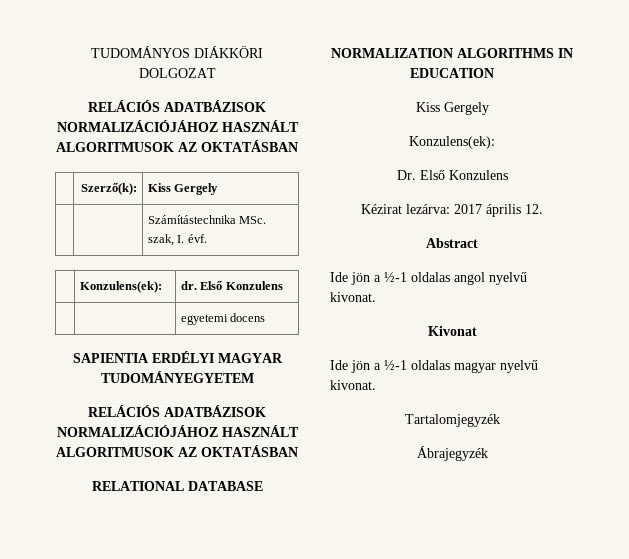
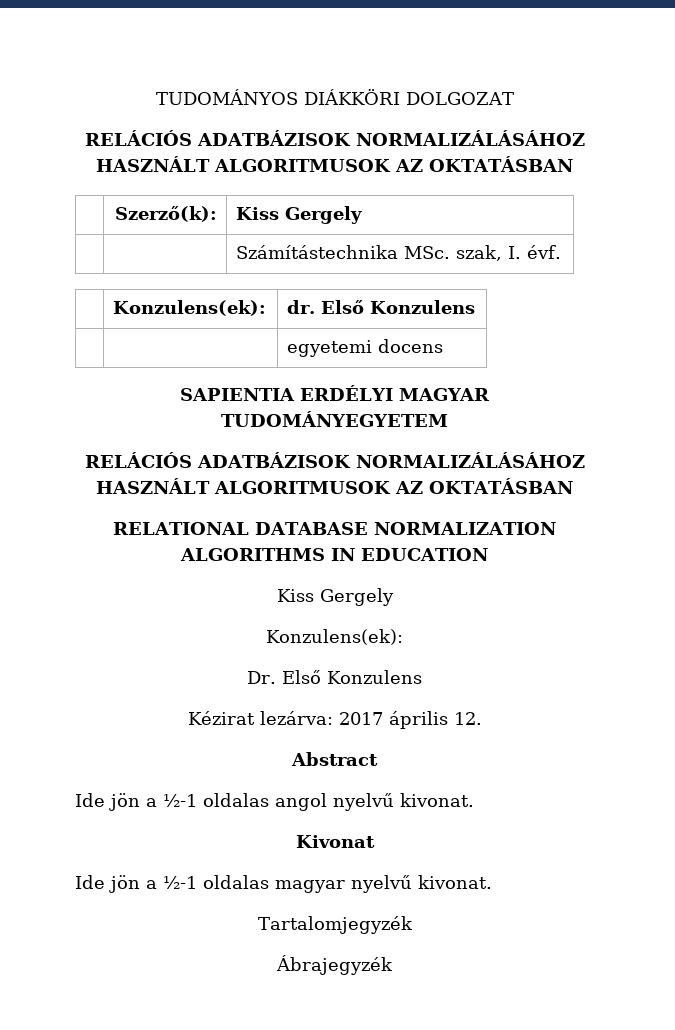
[56,120,218,132] NORMALIZÁCIÓJÁHOZ -> [355,130,585,146] NORMALIZÁLÁSÁHOZ
[56,425,218,437] NORMALIZÁCIÓJÁHOZ -> [355,452,585,468] NORMALIZÁLÁSÁHOZ

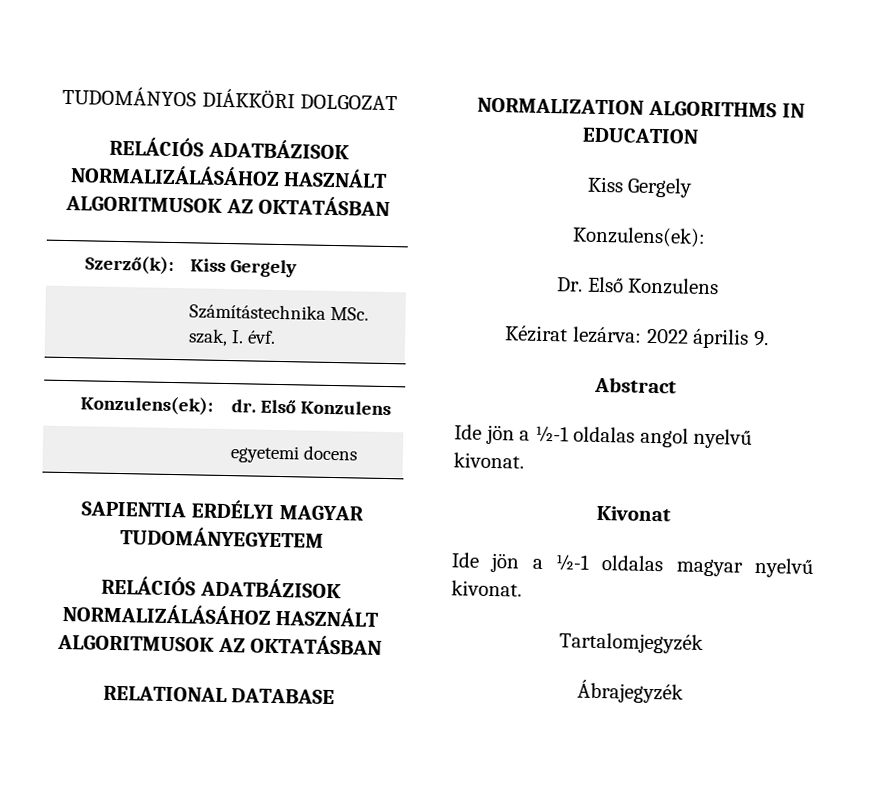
[338,711,482,729] 2017 április 12. -> [646,328,769,349] 2022 április 9.

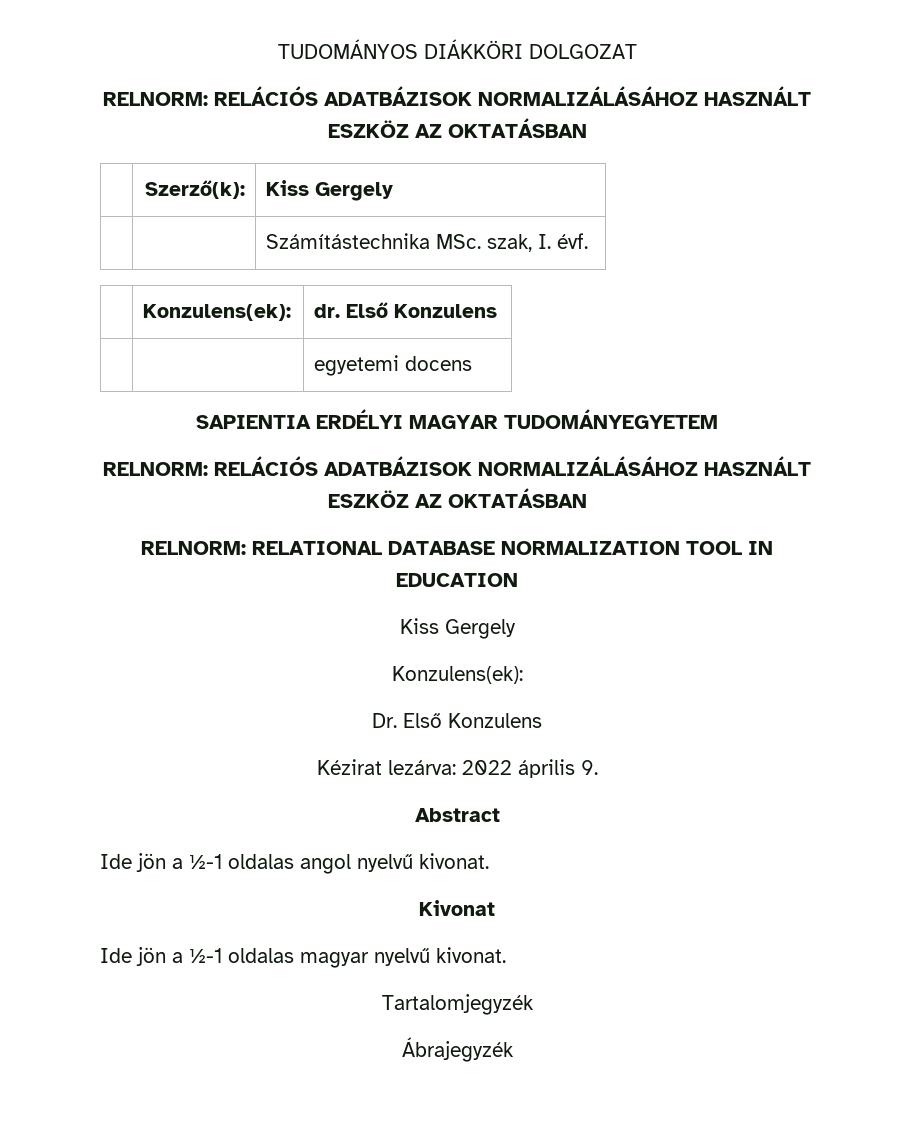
[109,136,350,160] [69,164,389,188] [64,195,223,213] RELÁCIÓS ADATBÁZISOK NORMALIZÁLÁSÁHOZ HASZNÁLT ALGORITMUSOK -> [103,86,811,106] [327,120,409,138] RELNORM: RELÁCIÓS ADATBÁZISOK NORMALIZÁLÁSÁHOZ HASZNÁLT ESZKÖZ
[101,575,342,599] [61,602,380,627] [56,634,383,655] RELÁCIÓS ADATBÁZISOK NORMALIZÁLÁSÁHOZ HASZNÁLT ALGORITMUSOK AZ OKTATÁSBAN // -> [103,456,811,476] [327,488,587,508] [141,541,246,555] RELNORM: RELÁCIÓS ADATBÁZISOK NORMALIZÁLÁSÁHOZ HASZNÁLT ESZKÖZ AZ OKTATÁSBAN // RELNORM:
[648,100,777,118] ALGORITHMS -> [686,541,742,555] TOOL

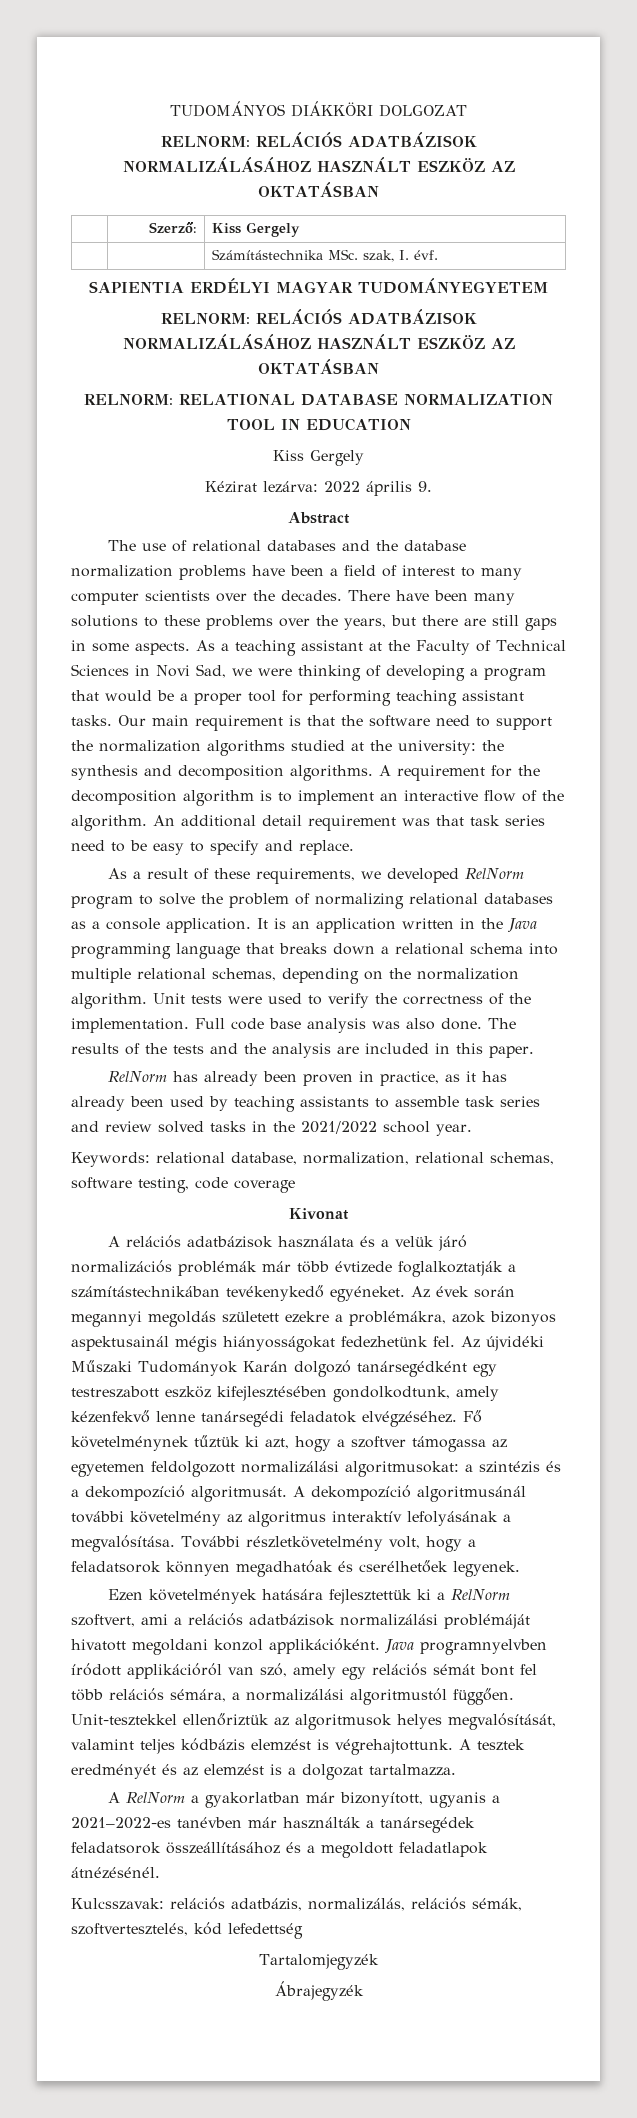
[144,180,245,199] Szerző(k): -> [148,222,197,233] Szerző:
[143,304,292,321] [314,302,498,318] [314,355,473,376] // | Konzulens(ek): | dr. Első Konzulens // | | egyetemi docens -> (439, 255) none
[391,666,523,684] [372,713,542,728] // Konzulens(ek): // Dr. Első Konzulens -> (364, 458) none
[100,853,489,874] [419,900,495,916] [100,947,506,968] Ide jön a ½-1 oldalas angol nyelvű kivonat. // Kivonat // Ide jön a ½-1 oldalas magyar nyelvű kivonat. -> [108,540,467,552] [71,565,522,580] [71,590,515,605] [71,615,557,631] [71,640,566,656] [71,664,546,681] [71,690,524,706] [71,715,552,731] [71,740,504,756] [71,765,540,781] [71,790,564,806] [71,815,545,831] [71,840,354,855] [108,868,525,884] [71,893,553,909] [71,918,537,933] [71,943,558,959] [71,968,519,984] [71,993,531,1009] [71,1018,516,1033] [71,1043,534,1058] [108,1071,508,1086] [71,1096,540,1112] [71,1121,472,1136] [71,1152,554,1167] [71,1177,295,1193] [289,1208,349,1220] [108,1235,468,1251] [71,1260,516,1277] [71,1285,515,1302] [71,1311,556,1327] [71,1336,544,1352] [71,1360,497,1377] [71,1386,499,1402] [71,1410,482,1427] [71,1435,507,1452] [71,1461,561,1477] [71,1485,526,1502] [71,1511,511,1527] [71,1535,476,1552] [71,1560,520,1577] [108,1589,511,1604] [71,1613,530,1629] [71,1638,547,1655] [71,1663,537,1680] [71,1688,514,1705] [71,1713,556,1730] [71,1738,525,1755] [71,1764,456,1780] [108,1792,501,1808] [71,1817,475,1833] [71,1842,488,1858] [71,1867,160,1879] [71,1897,522,1911] [71,1922,303,1939] The use of relational databases and the database normalization problems have been a field of interest to many computer scientists over the decades. There have been many solutions to these problems over the years, but there are still gaps in some aspects. As a teaching assistant at the Faculty of Technical Sciences in Novi Sad, we were thinking of developing a program that would be a proper tool for performing teaching assistant tasks. Our main requirement is that the software need to support the normalization algorithms studied at the university: the synthesis and decomposition algorithms. A requirement for the decomposition algorithm is to implement an interactive flow of the algorithm. An additional detail requirement was that task series need to be easy to specify and replace. // As a result of these requirements, we developed RelNorm program to solve the problem of normalizing relational databases as a console application. It is an application written in the Java programming language that breaks down a relational schema into multiple relational schemas, depending on the normalization algorithm. Unit tests were used to verify the correctness of the implementation. Full code base analysis was also done. The results of the tests and the analysis are included in this paper. // RelNorm has already been proven in practice, as it has already been used by teaching assistants to assemble task series and review solved tasks in the 2021/2022 school year. // Keywords: relational database, normalization, relational schemas, software testing, code coverage // Kivonat // A relációs adatbázisok használata és a velük járó normalizációs problémák már több évtizede foglalkoztatják a számítástechnikában tevékenykedő egyéneket. Az évek során megannyi megoldás született ezekre a problémákra, azok bizonyos aspektusainál mégis hiányosságokat fedezhetünk fel. Az újvidéki Műszaki Tudományok Karán dolgozó tanársegédként egy testreszabott eszköz kifejlesztésében gondolkodtunk, amely kézenfekvő lenne tanársegédi feladatok elvégzéséhez. Fő követelménynek tűztük ki azt, hogy a szoftver támogassa az egyetemen feldolgozott normalizálási algoritmusokat: a szintézis és a dekompozíció algoritmusát. A dekompozíció algoritmusánál további követelmény az algoritmus interaktív lefolyásának a megvalósítása. További részletkövetelmény volt, hogy a feladatsorok könnyen megadhatóak és cserélhetőek legyenek. // Ezen követelmények hatására fejlesztettük ki a RelNorm szoftvert, ami a relációs adatbázisok normalizálási problémáját hivatott megoldani konzol applikációként. Java programnyelvben íródott applikációról van szó, amely egy relációs sémát bont fel több relációs sémára, a normalizálási algoritmustól függően. Unit-tesztekkel ellenőriztük az algoritmusok helyes megvalósítását, valamint teljes kódbázis elemzést is végrehajtottunk. A tesztek eredményét és az elemzést is a dolgozat tartalmazza. // A RelNorm a gyakorlatban már bizonyított, ugyanis a 2021–2022-es tanévben már használták a tanársegédek feladatsorok összeállításához és a megoldott feladatlapok átnézésénél. // Kulcsszavak: relációs adatbázis, normalizálás, relációs sémák, szoftvertesztelés, kód lefedettség

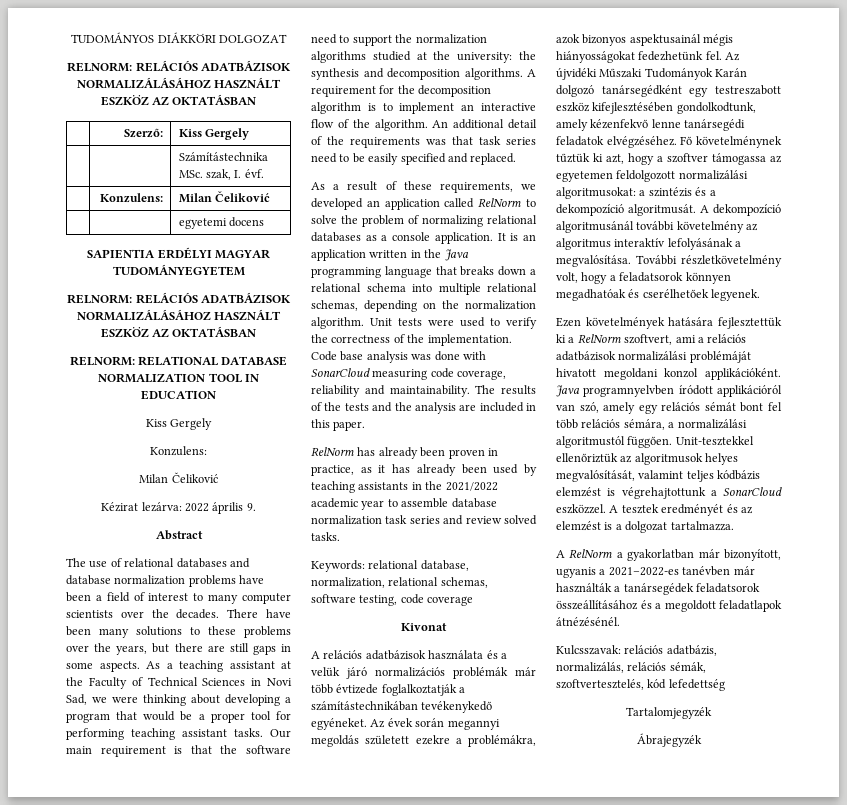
(439, 255) none -> [99,193,163,203] [178,191,270,203] [178,217,264,229] // | Konzulens: | Milan Čeliković // | | egyetemi docens
(364, 458) none -> [150,446,207,456] [139,472,218,483] // Konzulens: // Milan Čeliković
[376,540,399,551] the -> (250, 563) none
[366,665,381,677] of -> [191,694,220,704] about
[308,815,396,831] requirement -> [311,136,420,148] of the requirements
[153,840,354,855] easy to specify and replace. -> [368,153,517,165] easily specified and replaced.
[465,868,525,880] [71,896,133,909] RelNorm program -> [366,198,522,210] an application called RelNorm
[195,1018,264,1030] Full code -> [311,351,337,361] Code
[406,1018,482,1030] also done. -> [434,351,486,361] [311,368,507,380] [311,385,470,397] done with SonarCloud measuring code coverage, reliability and maintainability.
[375,1096,459,1108] to assemble -> [411,481,498,491] [311,498,497,510] [311,515,382,525] in the 2021/2022 academic year to assemble database normalization
[210,1121,472,1136] tasks in the 2021/2022 school year. -> [311,532,340,541] tasks.
[335,1739,453,1755] végrehajtottunk. -> [621,487,782,499] [556,504,606,514] végrehajtottunk a SonarCloud eszközzel.

